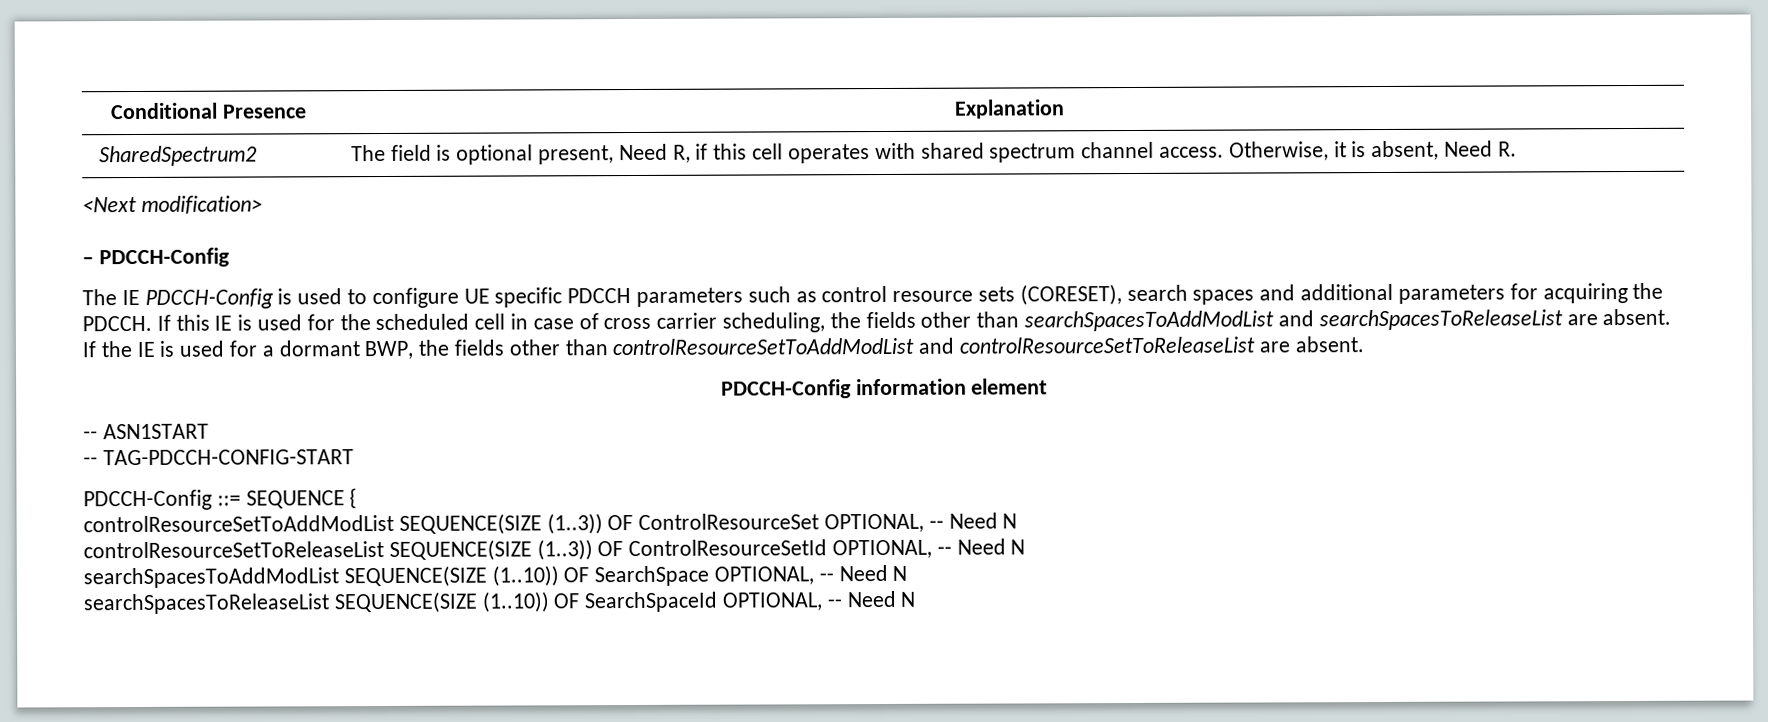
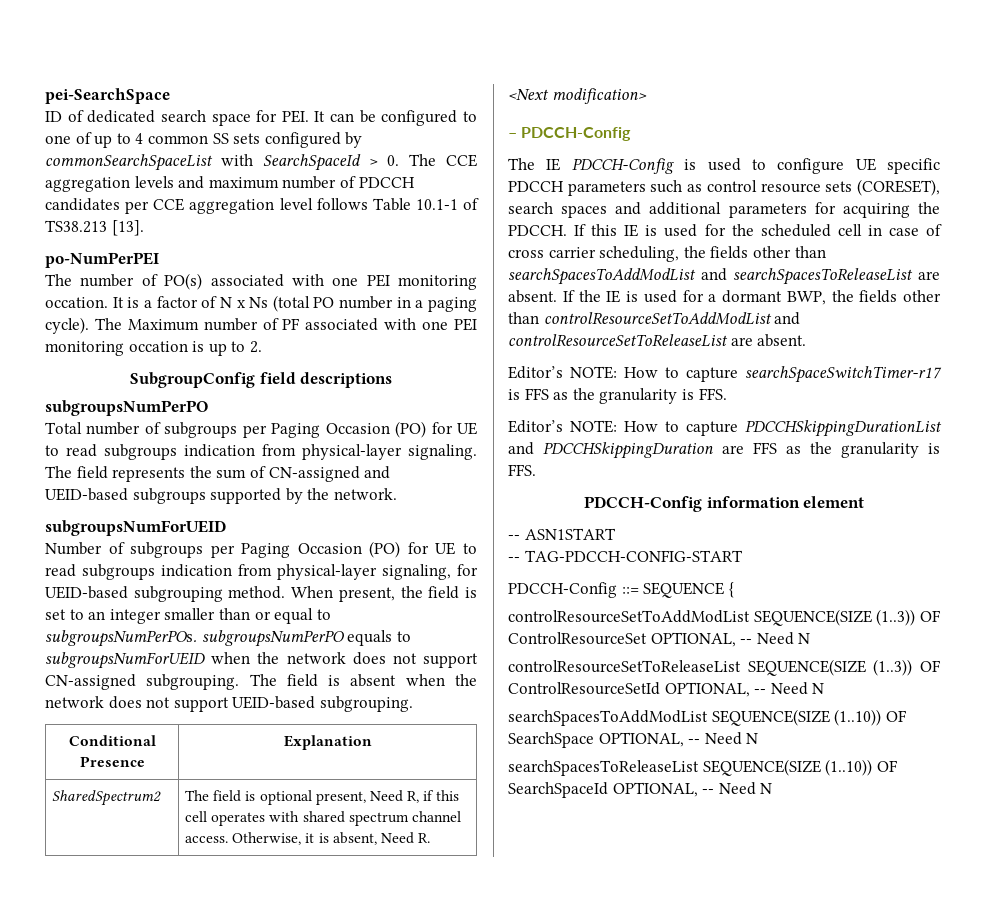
(110, 111) none -> [45,88,170,104] [45,110,477,126] [45,132,363,148] [45,154,477,171] [45,176,415,192] [45,198,479,214] [45,220,144,236] [45,252,159,268] [45,273,477,290] [45,295,478,312] [45,317,478,334] [45,341,262,356] [129,372,393,388] [45,400,208,416] [45,421,478,438] [45,444,477,460] [45,466,391,482] [45,488,397,504] [45,520,226,536] [45,541,477,558] [45,564,478,580] [45,586,478,602] [45,608,331,624] [45,630,411,647] [45,652,479,669] [45,674,477,690] [45,696,413,712] pei-SearchSpace // ID of dedicated search space for PEI. It can be configured to one of up to 4 common SS sets configured by commonSearchSpaceList with SearchSpaceId > 0. The CCE aggregation levels and maximum number of PDCCH candidates per CCE aggregation level follows Table 10.1-1 of TS38.213 [13]. // po-NumPerPEI // The number of PO(s) associated with one PEI monitoring occation. It is a factor of N x Ns (total PO number in a paging cycle). The Maximum number of PF associated with one PEI monitoring occation is up to 2. // SubgroupConfig field descriptions // subgroupsNumPerPO // Total number of subgroups per Paging Occasion (PO) for UE to read subgroups indication from physical-layer signaling. The field represents the sum of CN-assigned and UEID-based subgroups supported by the network. // subgroupsNumForUEID // Number of subgroups per Paging Occasion (PO) for UE to read subgroups indication from physical-layer signaling, for UEID-based subgrouping method. When present, the field is set to an integer smaller than or equal to subgroupsNumPerPOs. subgroupsNumPerPO equals to subgroupsNumForUEID when the network does not support CN-assigned subgrouping. The field is absent when the network does not support UEID-based subgrouping. //
(1364, 344) none -> [508,366,942,383] [508,388,727,404] [508,420,942,437] [508,442,940,459] [508,464,536,476] // Editor’s NOTE: How to capture searchSpaceSwitchTimer-r17 is FFS as the granularity is FFS. // Editor’s NOTE: How to capture PDCCHSkippingDurationList and PDCCHSkippingDuration are FFS as the granularity is FFS.

